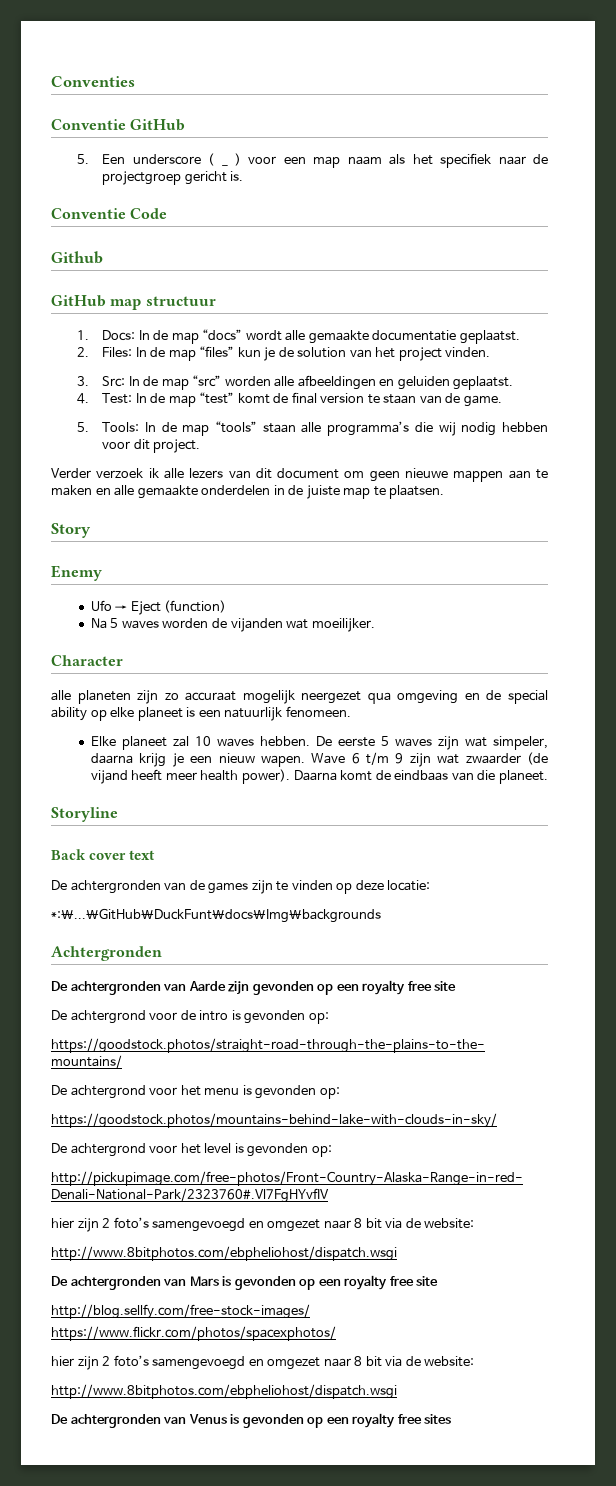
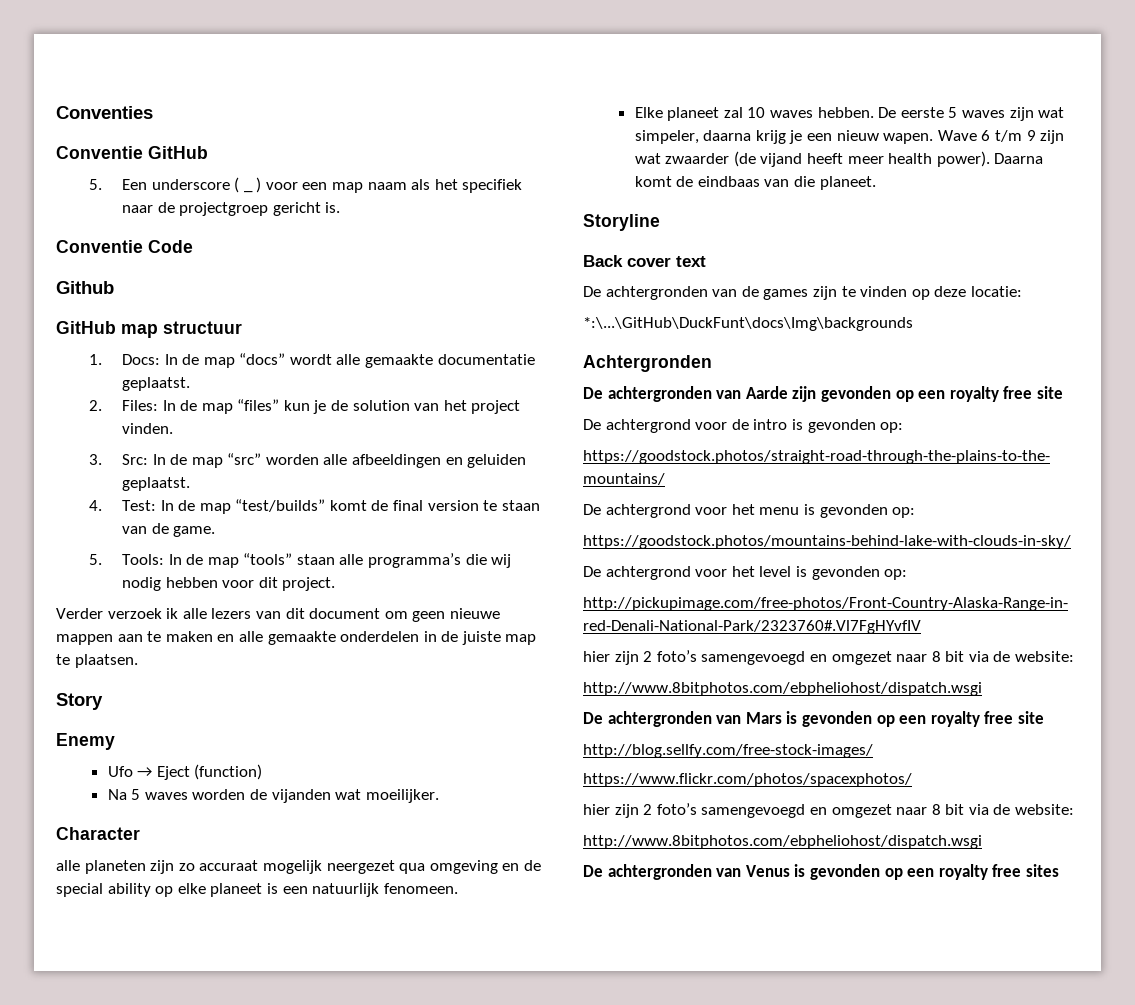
[199,392,235,404] “test” -> [235,499,326,512] “test/builds”

